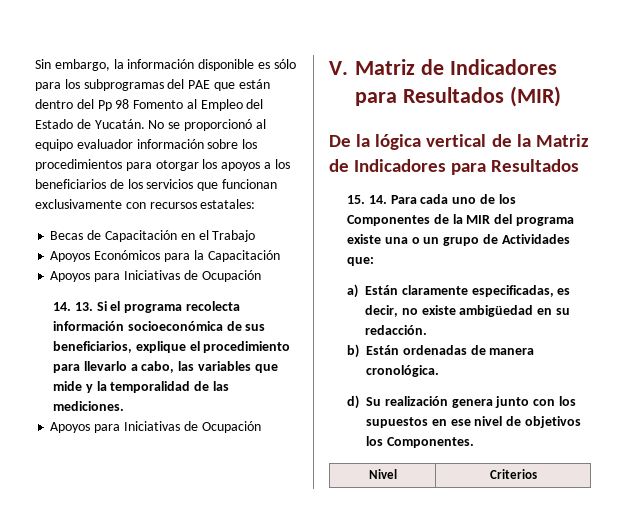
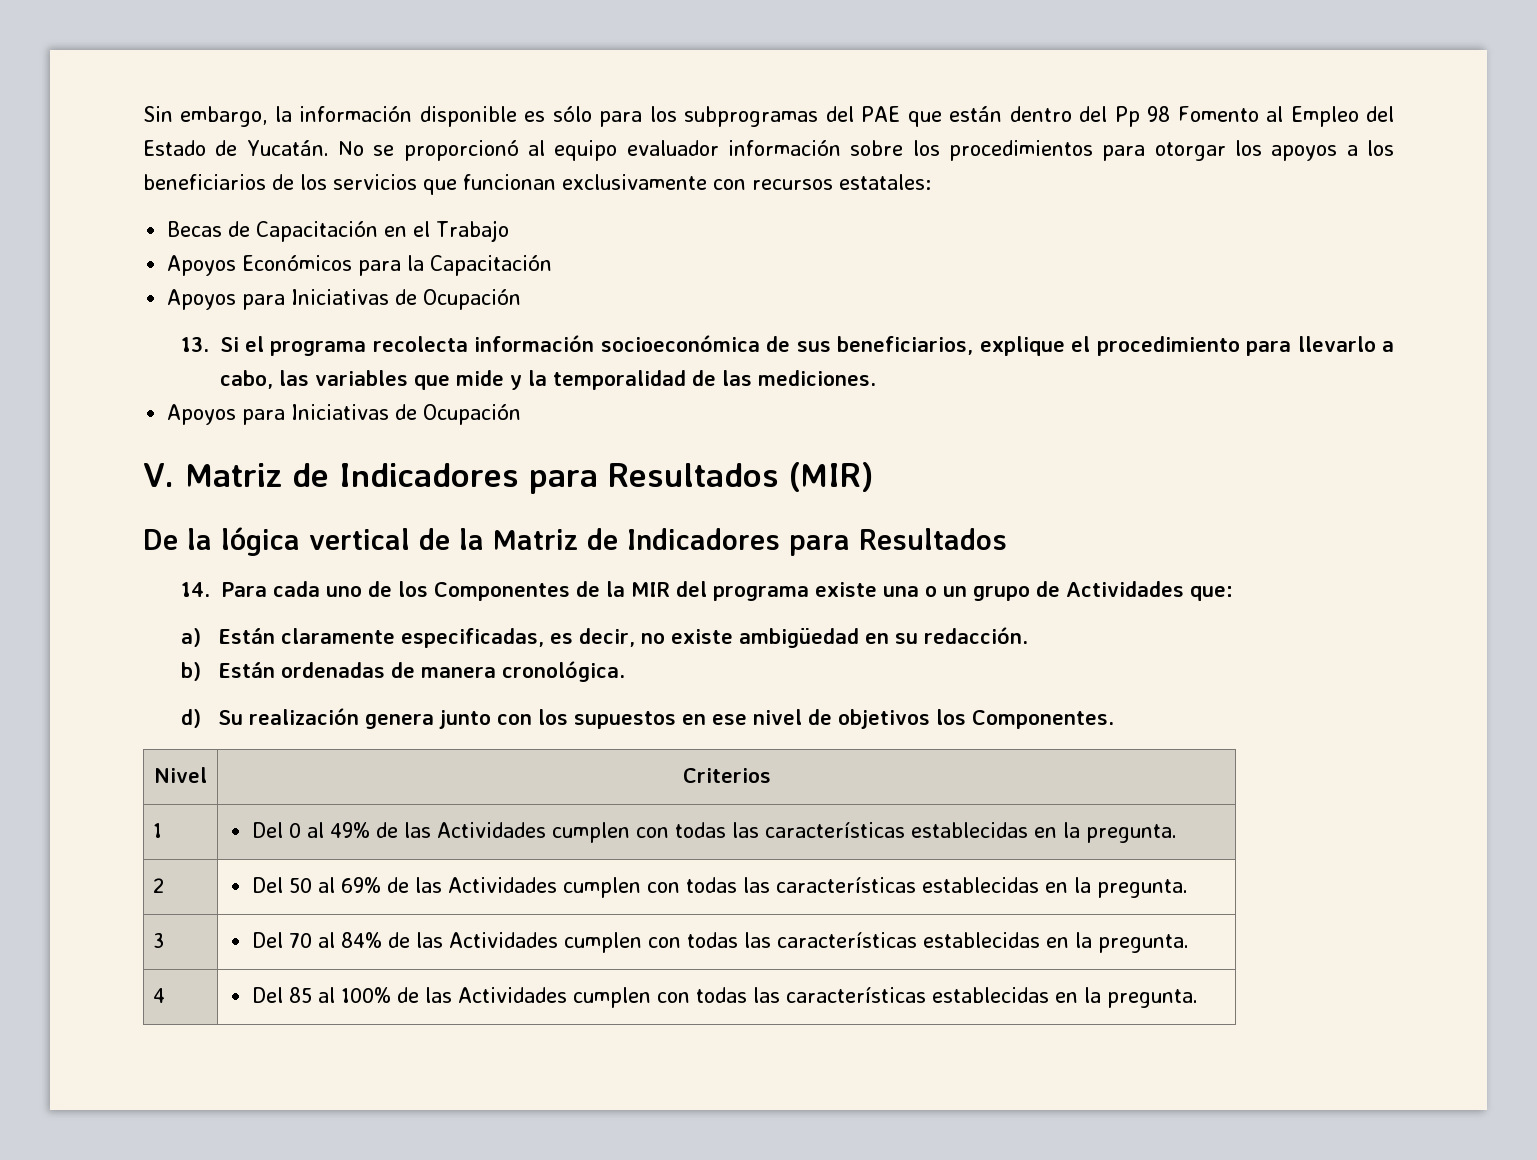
[53,302,72,311] 14. -> (522, 299) none
[347,195,366,204] 15. -> (1007, 539) none
(537, 474) none -> [153,823,163,838] [251,822,1177,843] [153,878,165,893] [251,877,1188,898] [153,933,165,948] [251,932,1189,953] [153,988,166,1003] [251,987,1198,1008] // 1 | Del 0 al 49% de las Actividades cumplen con todas las características establecidas en la pregunta. // 2 | Del 50 al 69% de las Actividades cumplen con todas las características establecidas en la pregunta. // 3 | Del 70 al 84% de las Actividades cumplen con todas las características establecidas en la pregunta. // 4 | Del 85 al 100% de las Actividades cumplen con todas las características establecidas en la pregunta.

